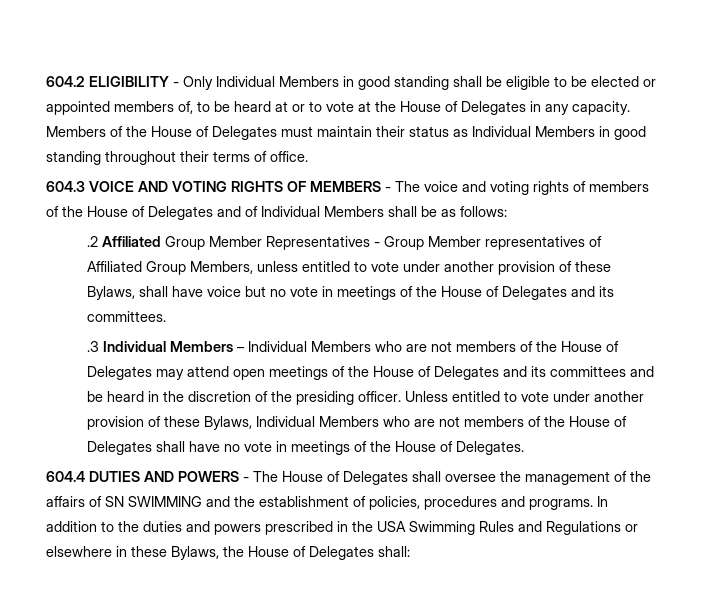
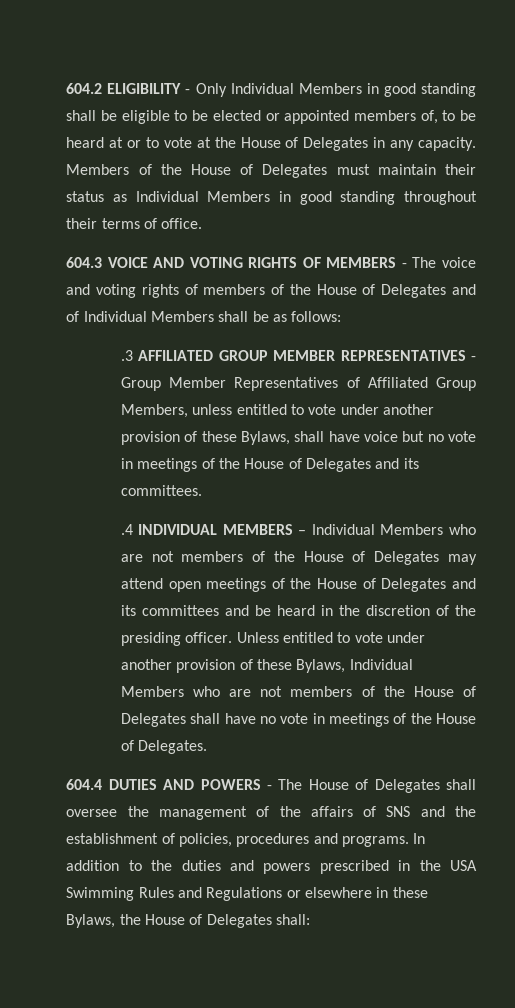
[87,236,586,250] .2 Affiliated Group Member Representatives - Group Member representatives -> [120,350,476,361] [120,377,339,391] .3 AFFILIATED GROUP MEMBER REPRESENTATIVES - Group Member Representatives
[87,341,234,352] .3 Individual Members -> [120,524,293,535] .4 INDIVIDUAL MEMBERS
[104,496,202,507] SN SWIMMING -> [386,806,411,817] SNS

